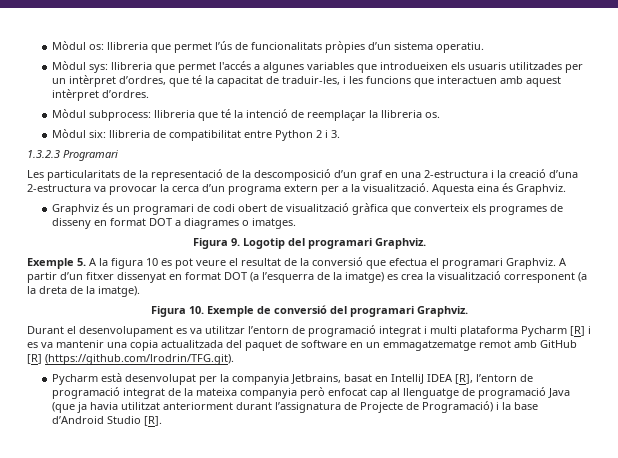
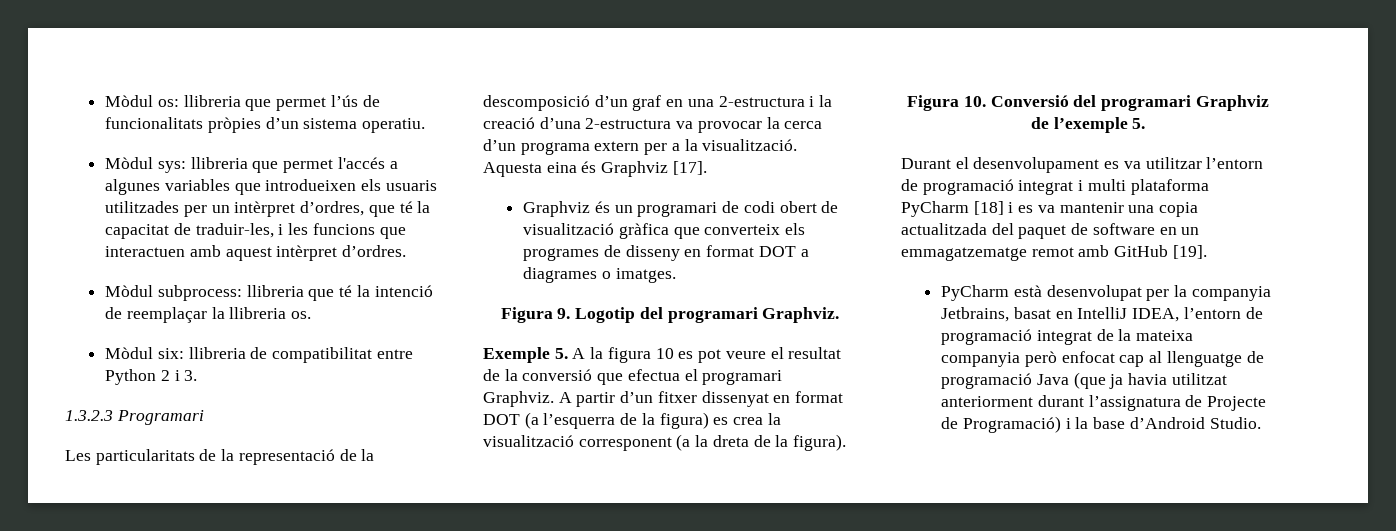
[516,184,566,195] Graphviz. -> [601,161,707,177] Graphviz [17].
[345,272,384,283] imatge) -> [659,412,709,429] figura)
[98,286,140,297] imatge). -> [793,434,847,451] figura).
[206,305,468,317] Exemple de conversió del programari Graphviz. -> [990,95,1269,111] [1030,117,1146,133] Conversió del programari Graphviz de l’exemple 5.
[521,326,585,337] Pycharm [R] -> [901,201,1004,217] PyCharm [18]
[27,354,234,365] [52,374,99,385] [R] (https://github.com/lrodrin/TFG.git). // Pycharm -> [1172,245,1207,259] [941,285,1010,301] [19]. // PyCharm
[427,374,474,384] IDEA [R], -> [1132,308,1180,322] IDEA,
[107,416,163,426] Studio [R]. -> [1209,417,1261,429] Studio.

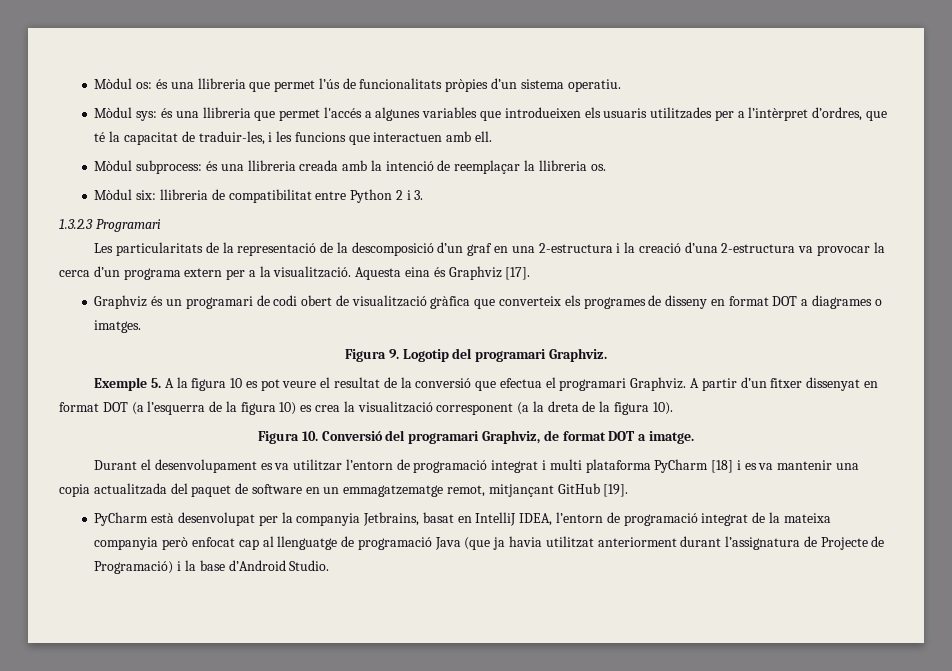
(179, 103) none -> [155,79,194,89] és una
(186, 167) none -> [160,108,199,118] és una
[211,201,296,217] un intèrpret -> [737,107,809,121] a l’intèrpret
[225,245,407,261] aquest intèrpret d’ordres. -> [475,131,493,142] ell.
[246,285,353,301] llibreria que té -> [205,160,368,171] és una llibreria creada amb
[659,412,709,429] figura) -> [240,402,297,415] figura 10)
[793,434,847,451] figura). -> [614,402,673,415] figura 10).
[1195,95,1269,111] [1030,117,1146,133] Graphviz de l’exemple 5. -> [481,430,694,444] Graphviz, de format DOT a imatge.
[1031,245,1110,257] remot amb -> [447,484,554,497] remot, mitjançant

